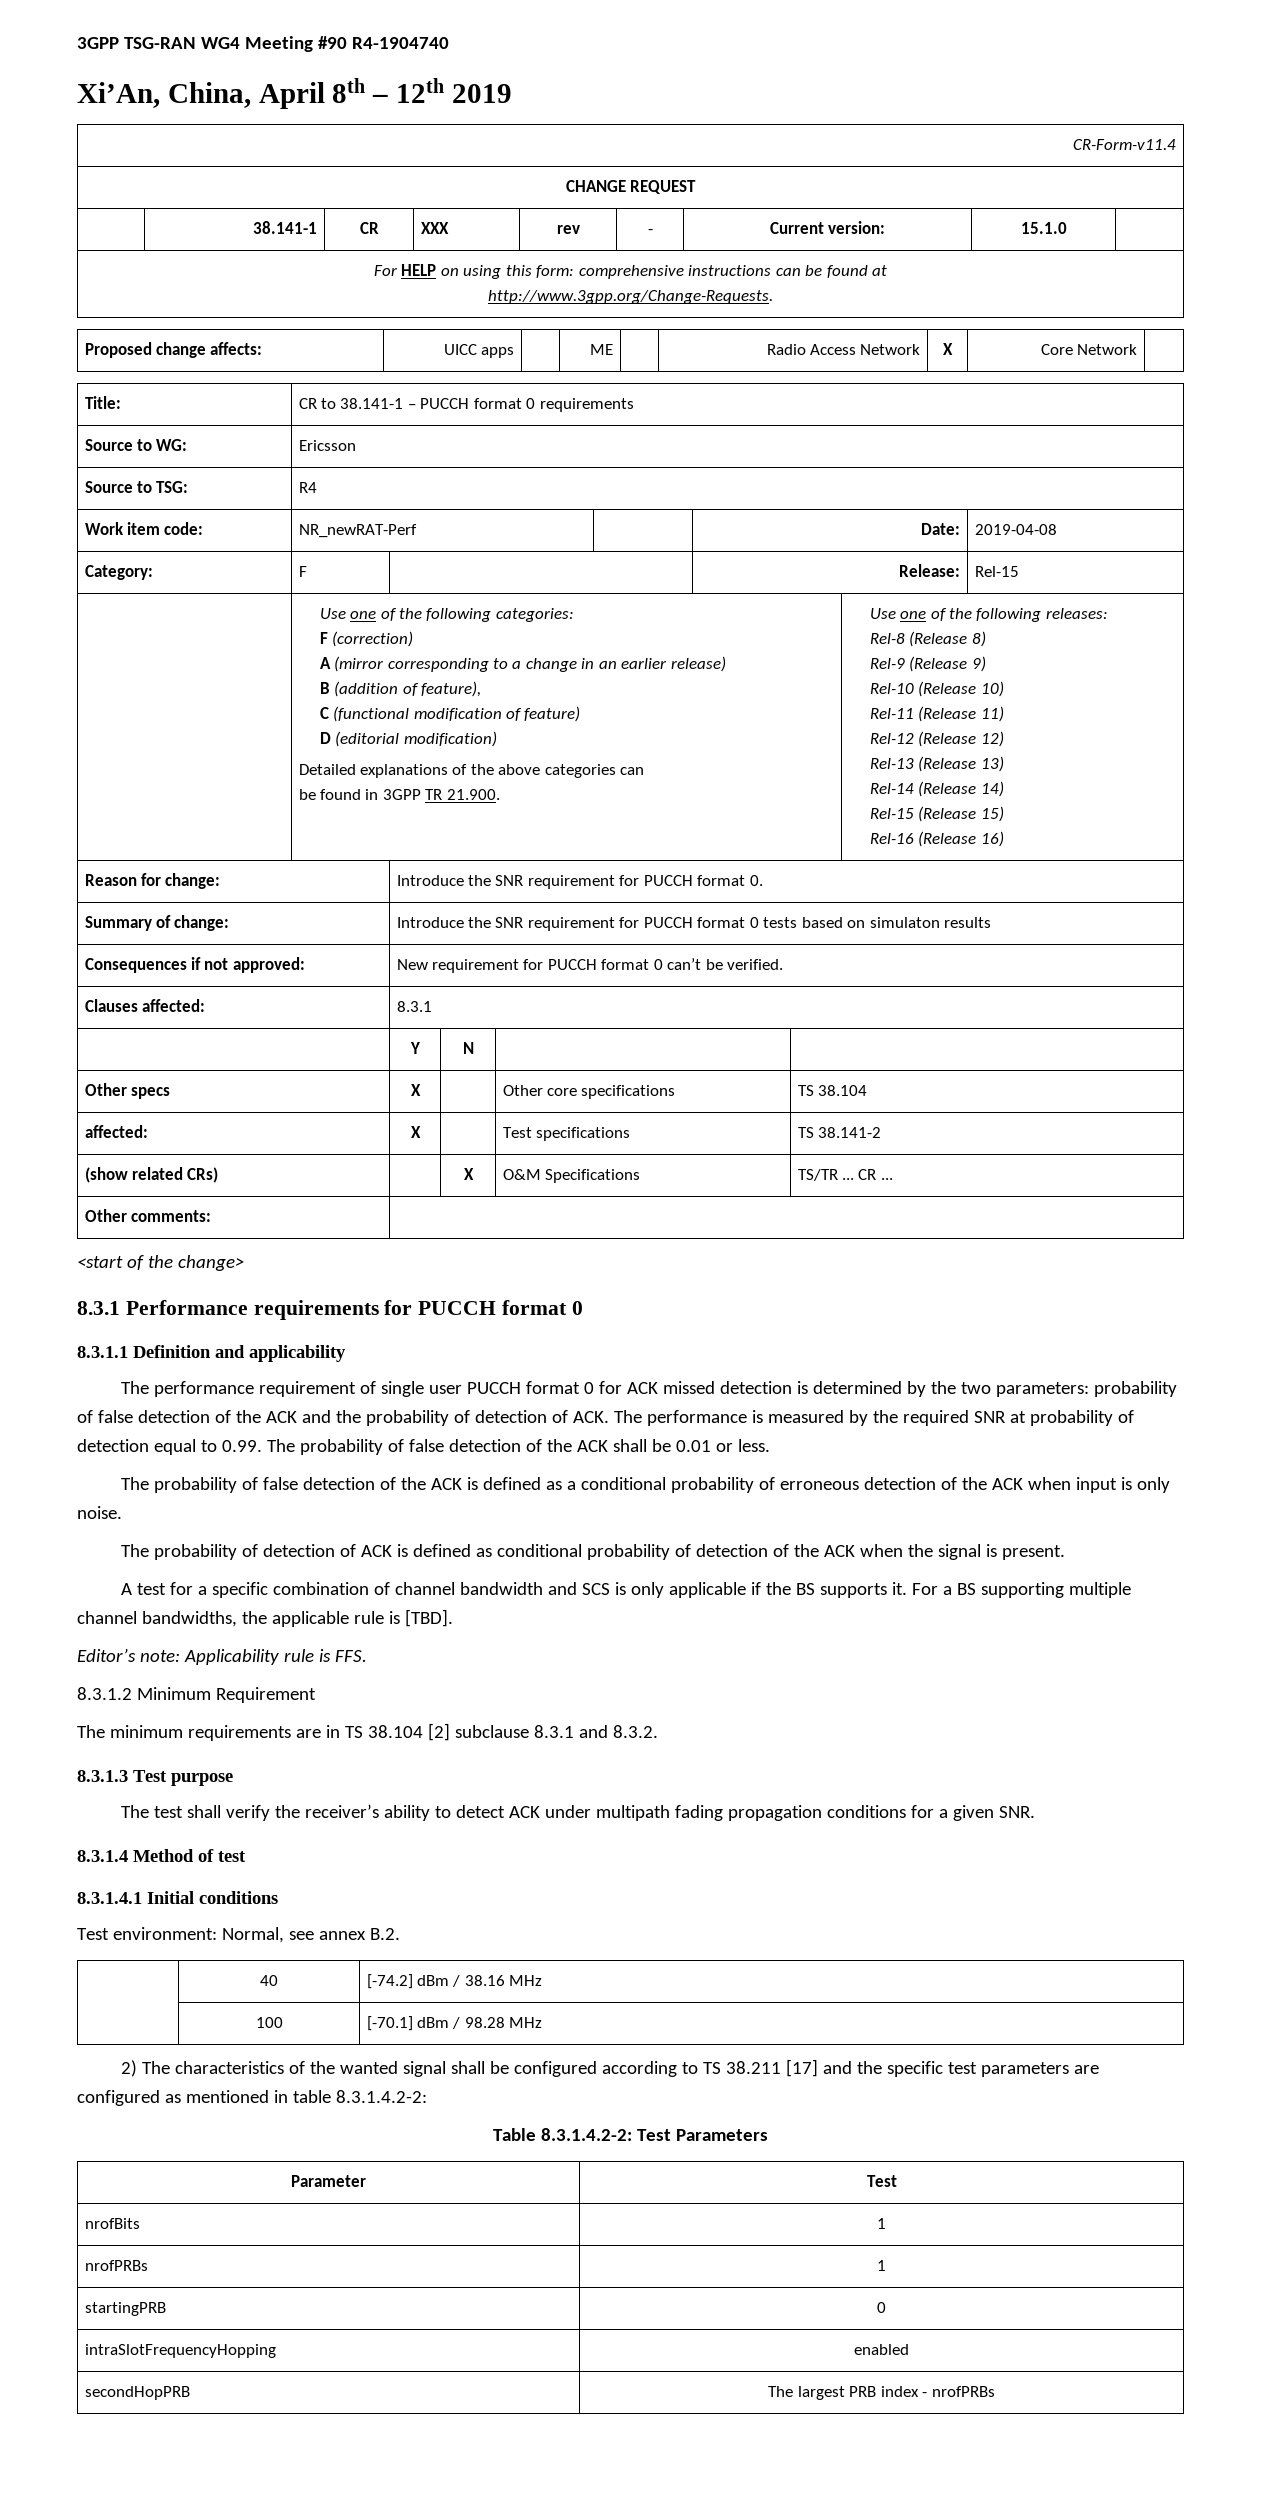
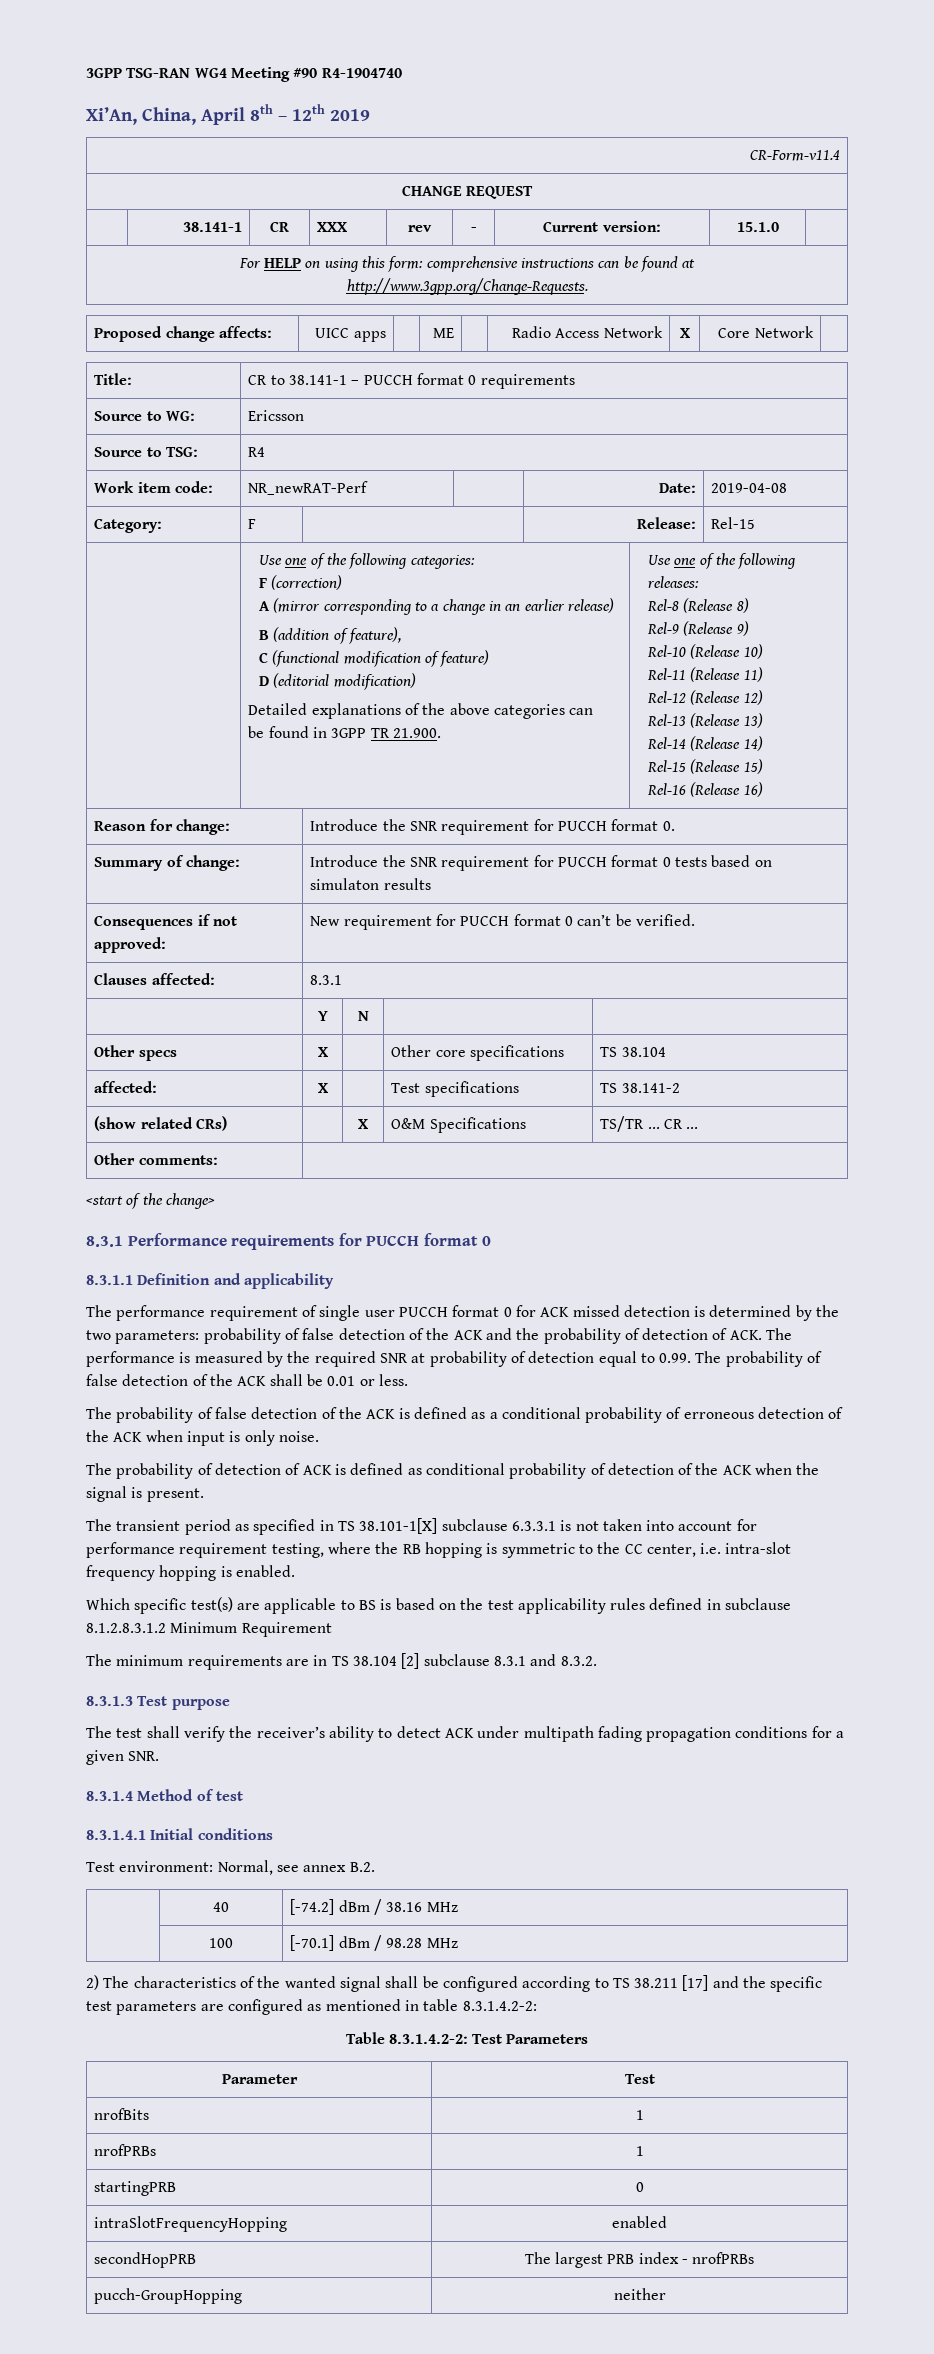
[121,1582,1132,1598] [77,1609,453,1627] [77,1648,367,1665] [77,1687,132,1700] A test for a specific combination of channel bandwidth and SCS is only applicable if the BS supports it. For a BS supporting multiple channel bandwidths, the applicable rule is [TBD]. // Editor’s note: Applicability rule is FFS. // 8.3.1.2 -> [86,1518,757,1535] [86,1542,792,1558] [86,1565,295,1581] [86,1597,792,1614] [86,1623,166,1633] The transient period as specified in TS 38.101-1[X] subclause 6.3.3.1 is not taken into account for performance requirement testing, where the RB hopping is symmetric to the CC center, i.e. intra-slot frequency hopping is enabled. // Which specific test(s) are applicable to BS is based on the test applicability rules defined in subclause 8.1.2.8.3.1.2
(995, 2391) none -> [94,2288,243,2304] [613,2288,666,2300] // pucch-GroupHopping | neither

